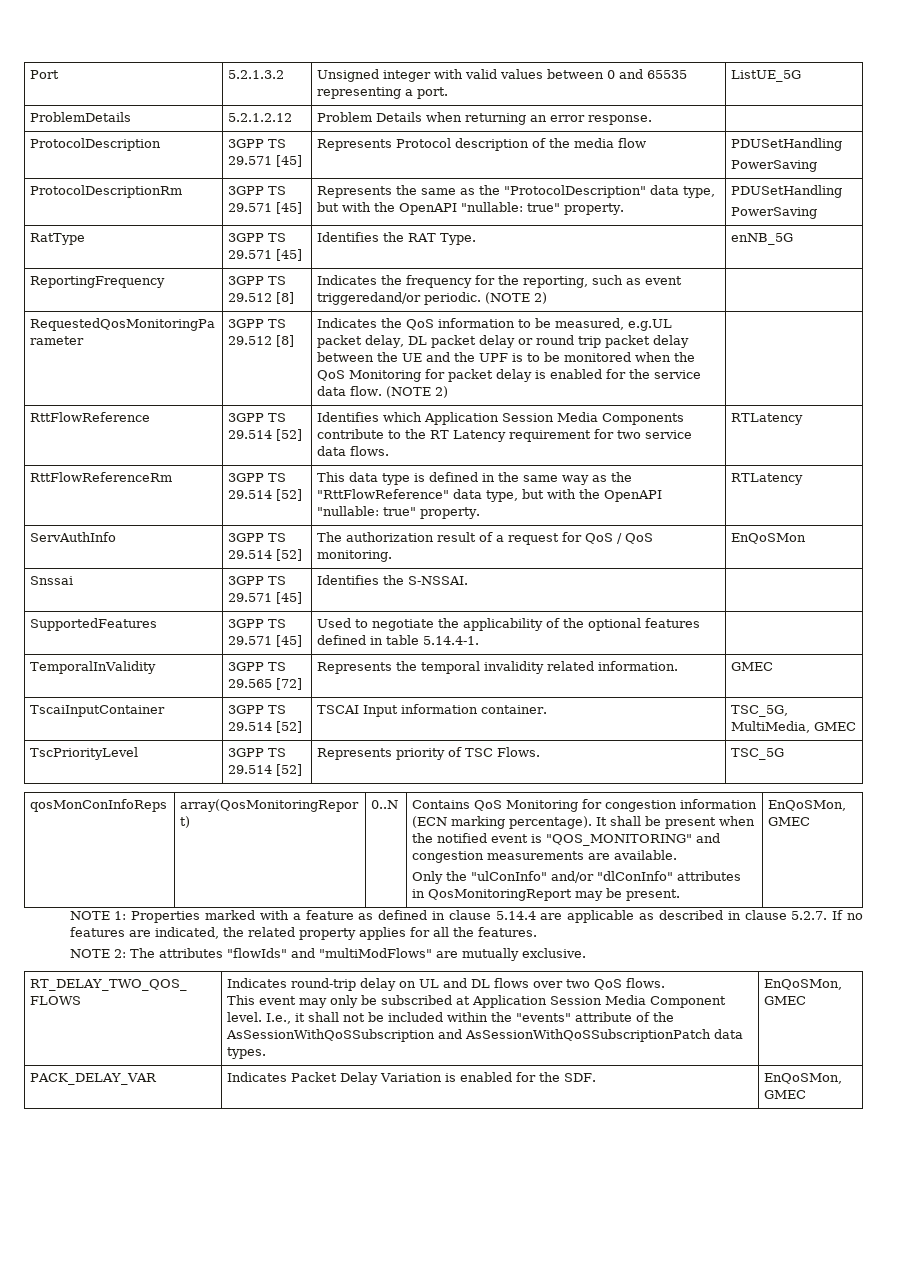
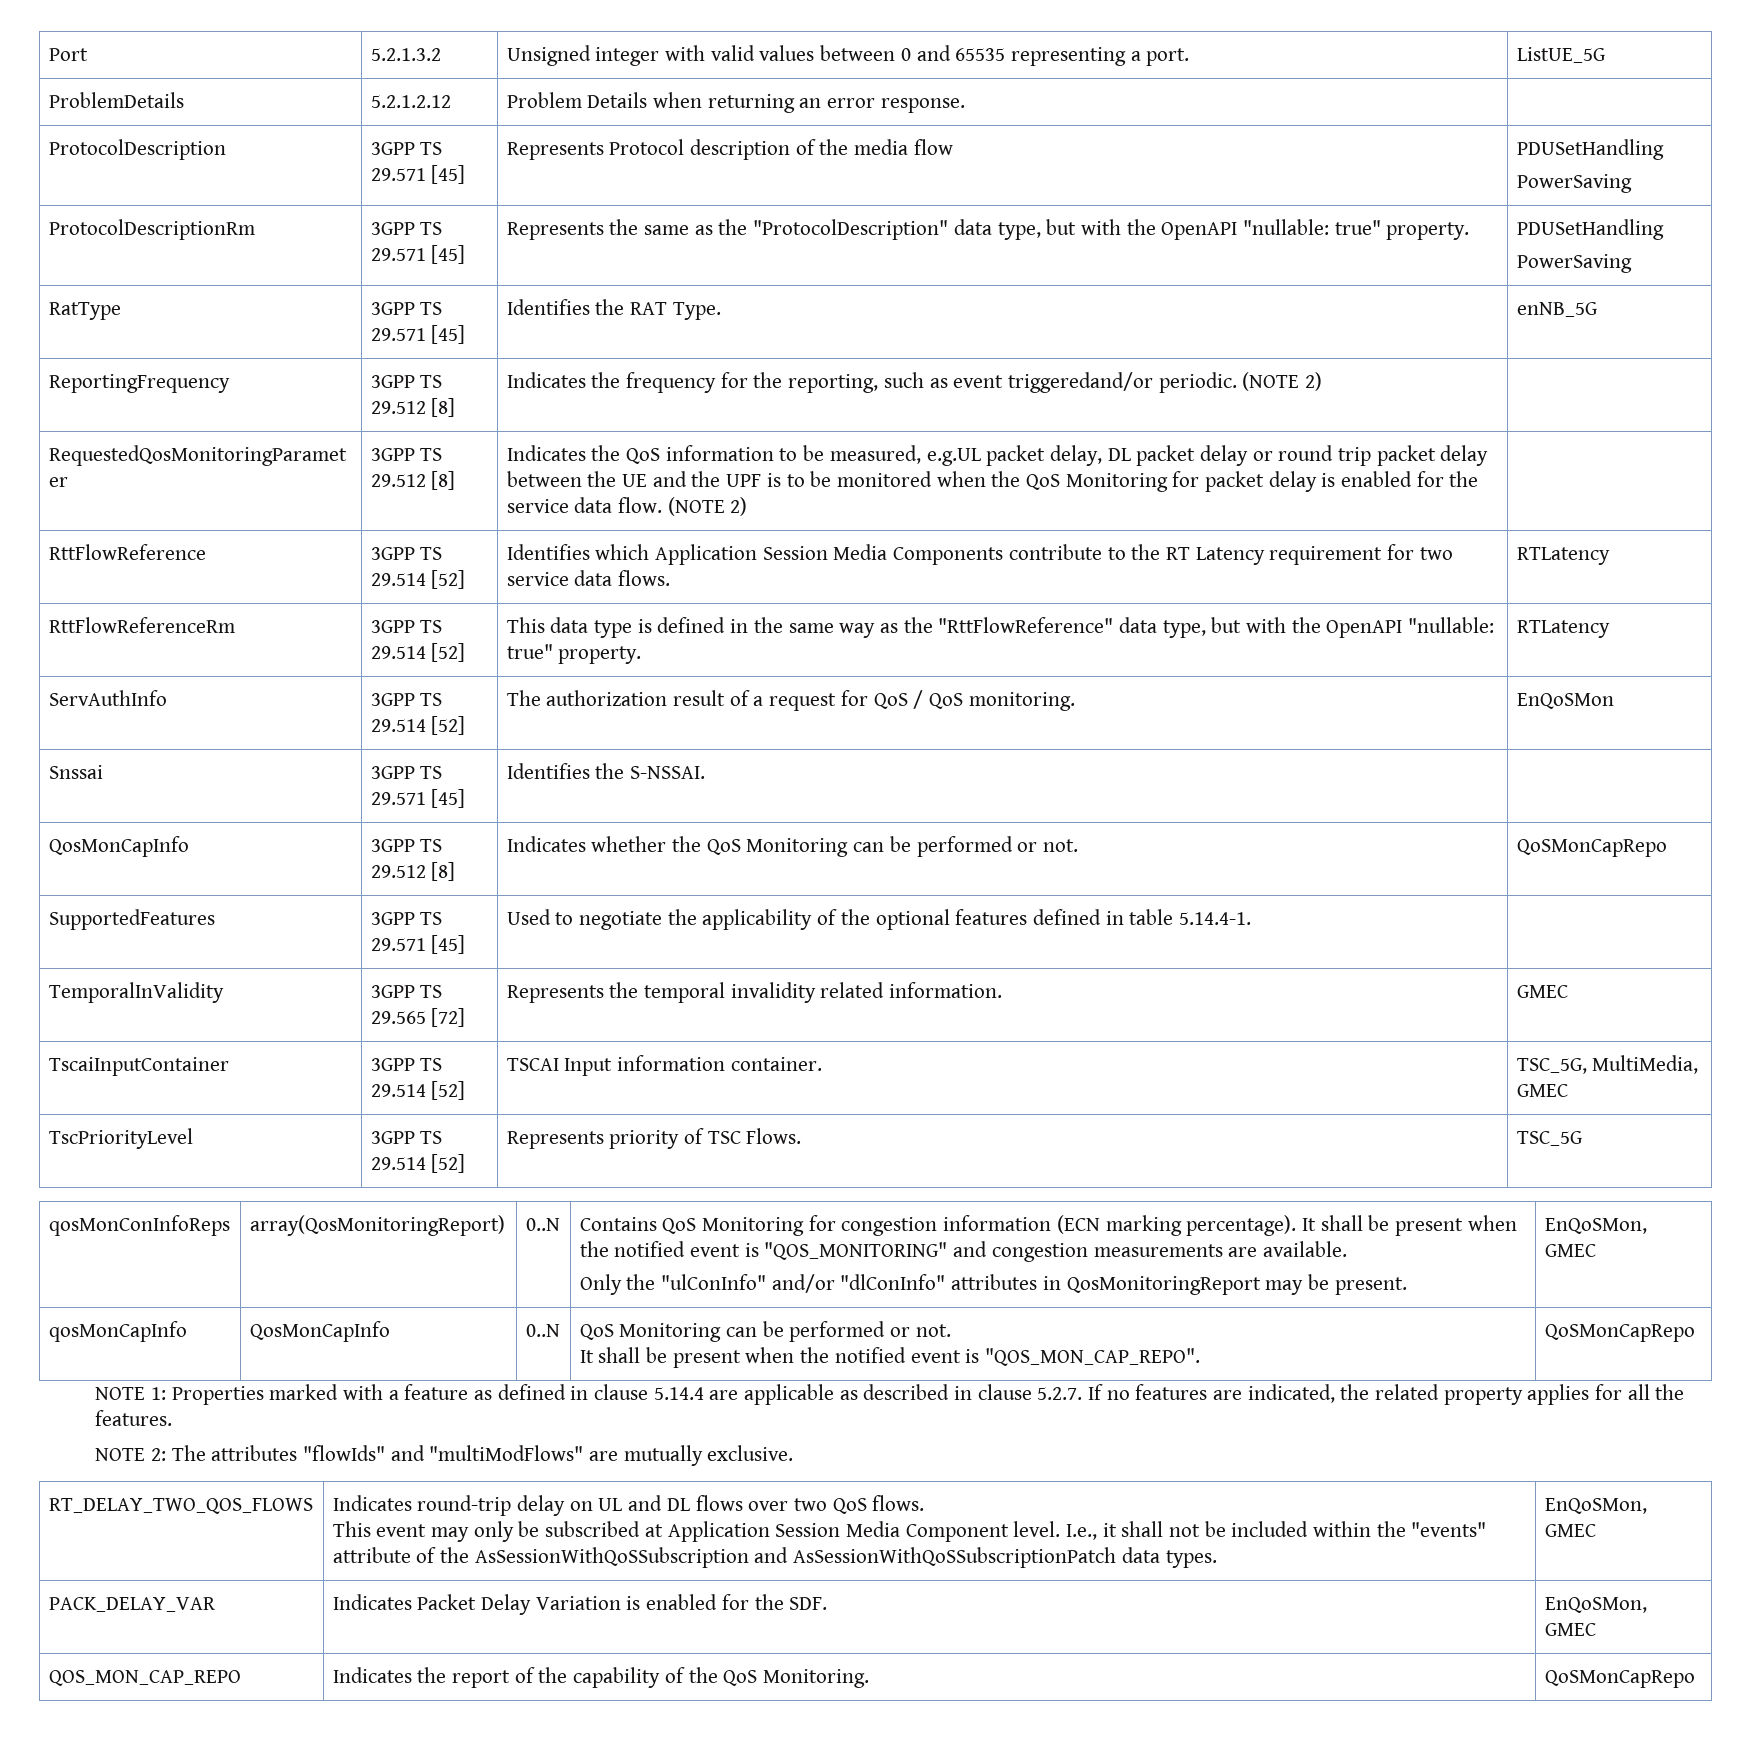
(469, 580) none -> [48,836,189,857] [370,839,443,852] [370,862,456,881] [506,836,1078,857] [1516,839,1667,857] // QosMonCapInfo | 3GPP TS 29.512 [8] | Indicates whether the QoS Monitoring can be performed or not. | QoSMonCapRepo
(811, 821) none -> [48,1321,187,1342] [249,1321,390,1342] [525,1324,560,1337] [579,1321,951,1342] [579,1347,1200,1368] [1544,1324,1695,1342] // qosMonCapInfo | QosMonCapInfo | 0..N | QoS Monitoring can be performed or not. // It shall be present when the notified event is "QOS_MON_CAP_REPO". | QoSMonCapRepo
(807, 1094) none -> [48,1670,241,1686] [332,1667,869,1688] [1544,1670,1695,1688] // QOS_MON_CAP_REPO | Indicates the report of the capability of the QoS Monitoring. | QoSMonCapRepo

